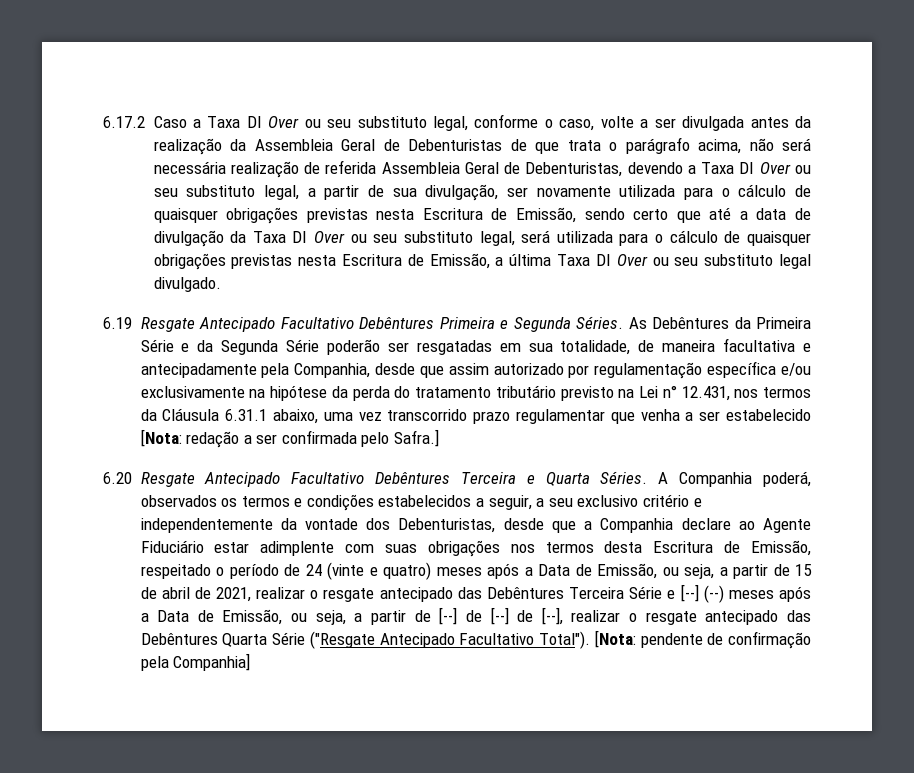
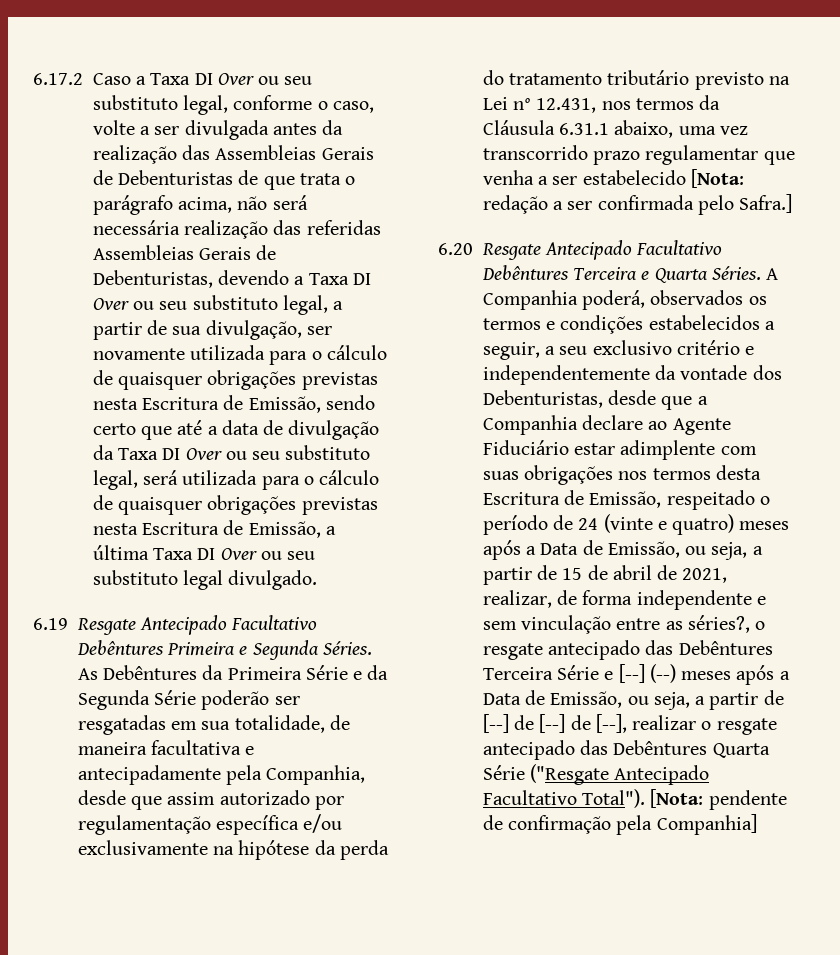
[230,139,375,151] da Assembleia Geral -> [182,145,374,160] das Assembleias Gerais
[304,160,499,174] de referida Assembleia Geral -> [273,220,381,235] [92,245,252,260] das referidas Assembleias Gerais
[256,587,306,599] realizar -> [482,590,766,610] [482,615,750,634] realizar, de forma independente e sem vinculação entre as séries?,

